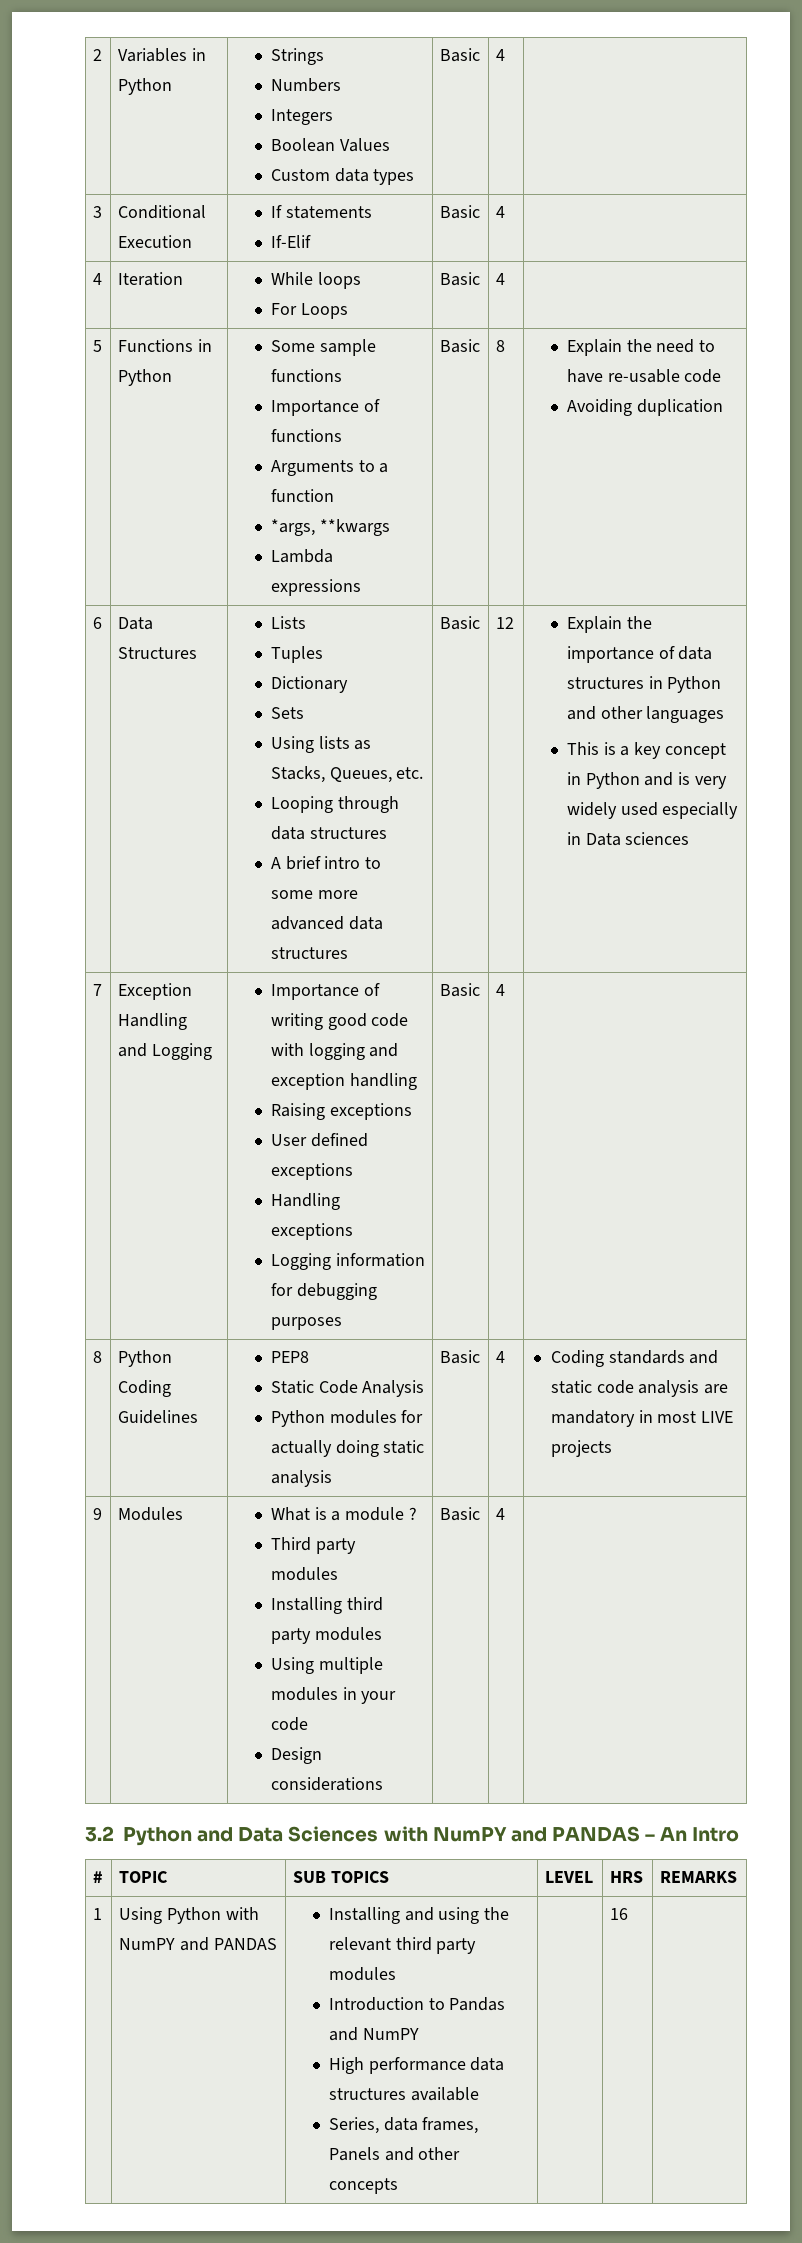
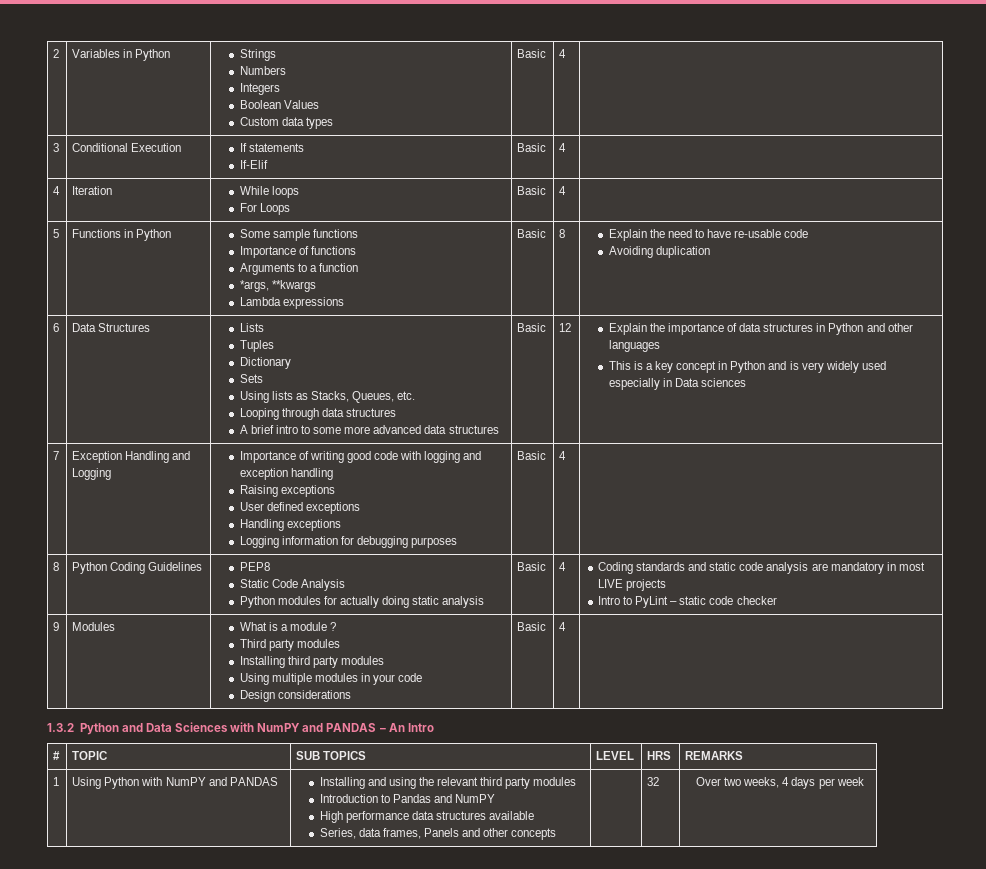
(612, 1448) none -> [597,596,777,608] // Intro to PyLint – static code checker
[85,1826,114,1842] 3.2 -> [47,723,74,732] 1.3.2
[609,1908,628,1920] 16 | -> [647,777,660,786] [696,777,864,789] 32 | Over two weeks, 4 days per week

